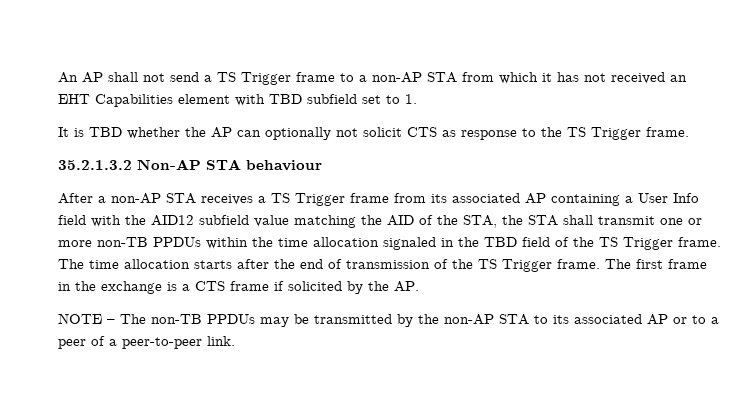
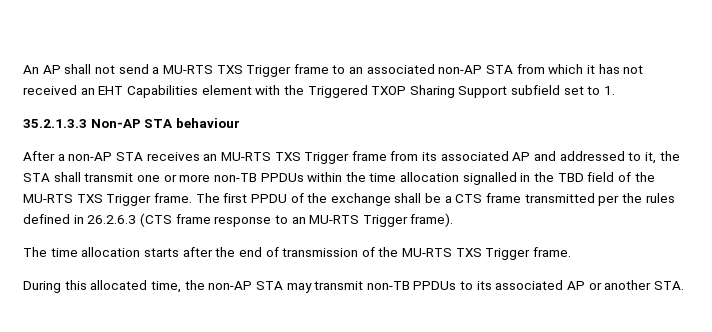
[217,72,236,82] TS -> [162,65,243,74] MU-RTS TXS
[359,75,367,82] a -> [349,64,435,74] an associated
[269,94,302,104] TBD -> [283,85,508,98] the Triggered TXOP Sharing Support
[58,127,689,140] [58,160,132,170] It is TBD whether the AP can optionally not solicit CTS as response to the TS Trigger frame. // 35.2.1.3.2 -> [23,119,87,128] 35.2.1.3.3
[258,193,290,203] a TS -> [203,152,301,161] an MU-RTS TXS
[551,193,699,206] [58,215,497,228] containing a User Info field with the AID12 subfield value matching the AID of the STA, -> [534,151,656,164] and addressed to it,
[383,237,436,250] signaled -> [462,172,517,185] signalled
[599,237,721,250] [58,259,84,269] TS Trigger frame. The -> [23,193,675,206] [23,213,454,227] [23,247,47,257] MU-RTS TXS Trigger frame. The first PPDU of the exchange shall be a CTS frame transmitted per the rules defined in 26.2.6.3 (CTS frame response to an MU-RTS Trigger frame). // The
[478,259,707,272] [58,281,419,294] [58,313,529,327] TS Trigger frame. The first frame in the exchange is a CTS frame if solicited by the AP. // NOTE – The non-TB PPDUs may be transmitted by the non-AP STA -> [402,247,572,260] [23,280,457,293] MU-RTS TXS Trigger frame. // During this allocated time, the non-AP STA may transmit non-TB PPDUs
[692,315,719,324] [58,336,235,349] to a peer of a peer-to-peer link. -> [604,280,684,290] another STA.

